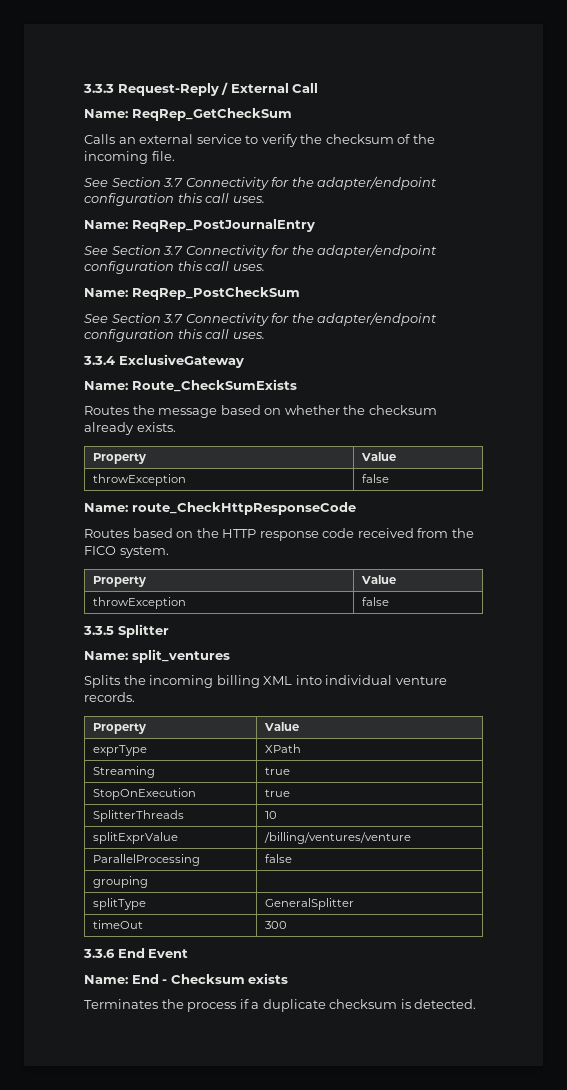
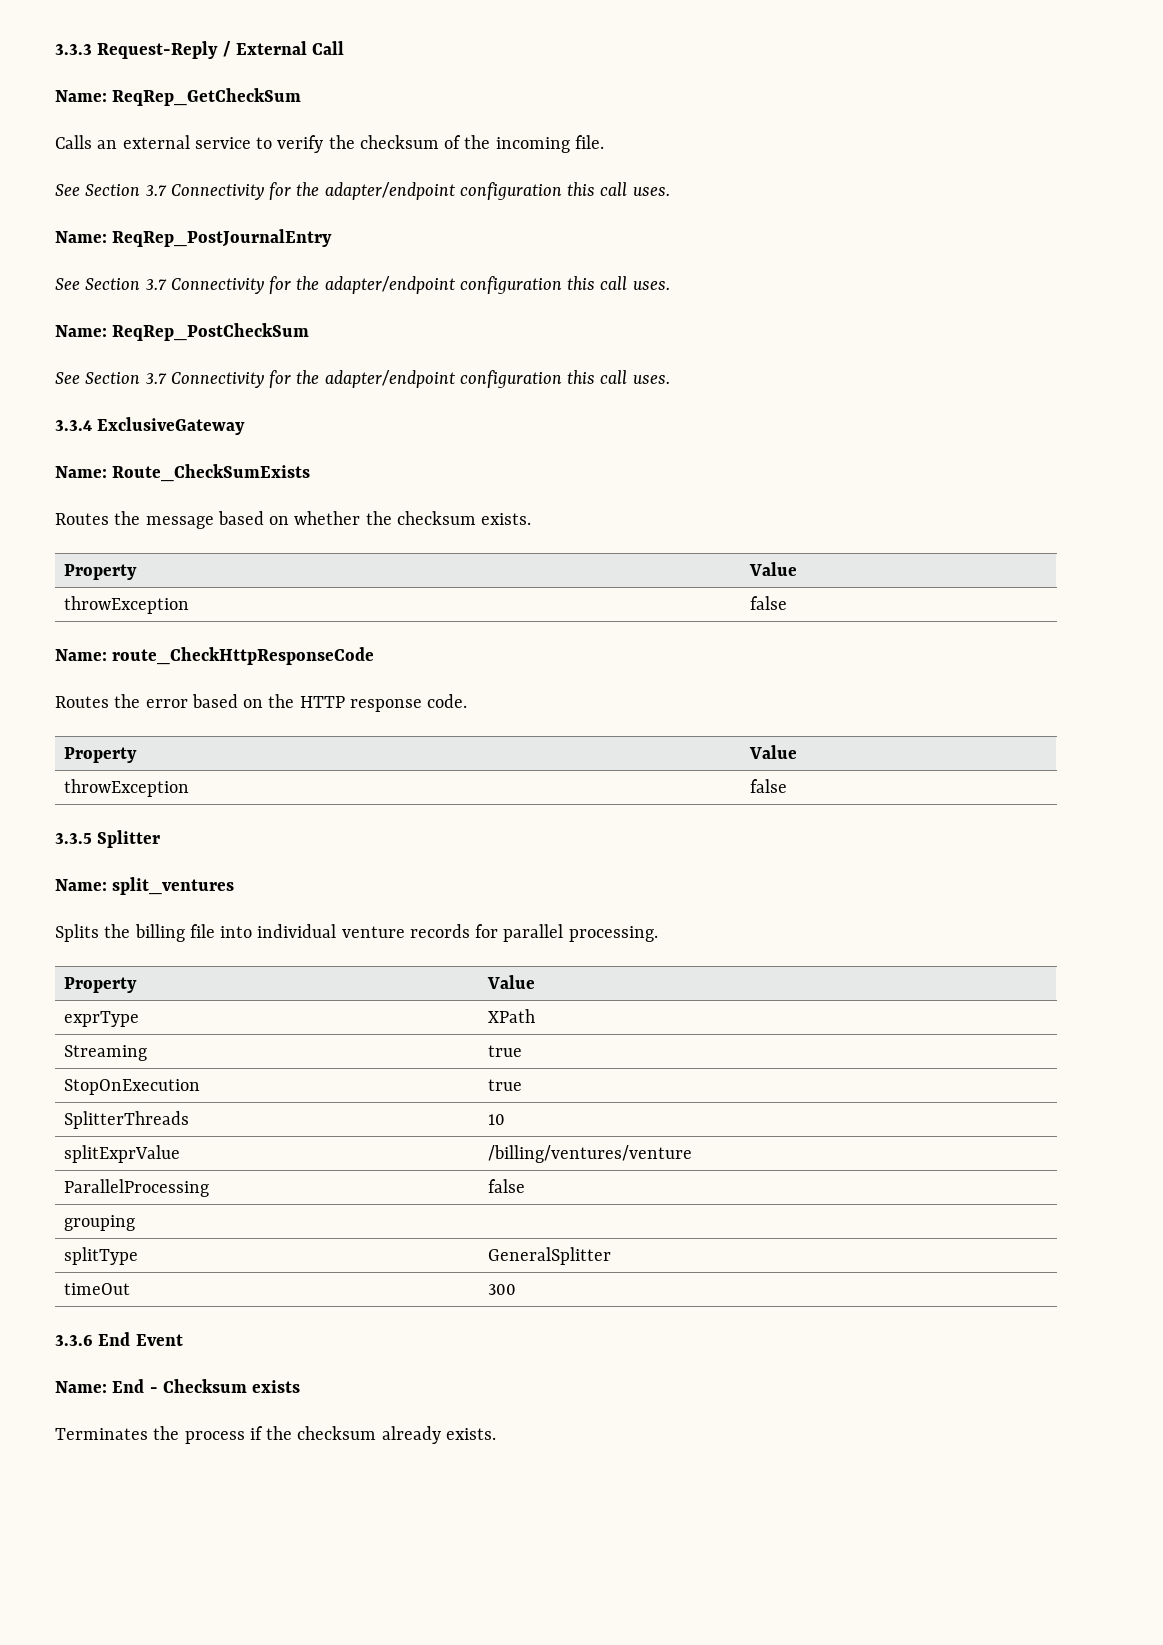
[84,422,134,435] already -> (476, 518) none
(129, 533) none -> [114,694,188,708] the error
[322,528,474,538] [84,546,169,558] code received from the FICO system. -> [427,694,468,708] code.
[149,675,447,688] [84,692,135,702] incoming billing XML into individual venture records. -> [134,924,658,942] billing file into individual venture records for parallel processing.
[251,999,477,1012] a duplicate checksum is detected. -> [266,1426,496,1444] the checksum already exists.

